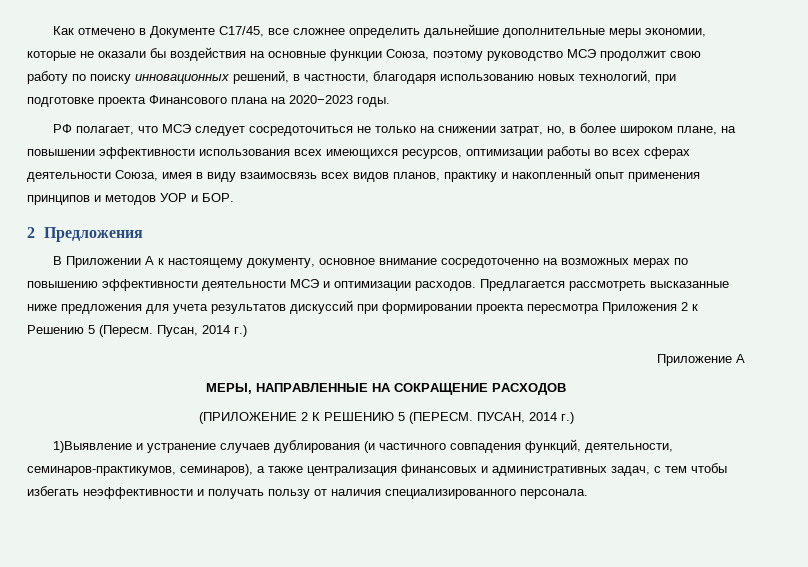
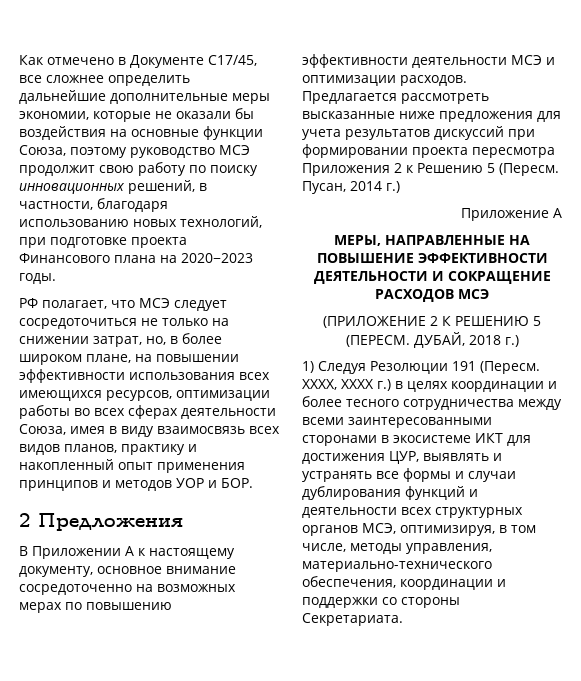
(391, 387) none -> [316,253,548,263] [313,271,444,284] ПОВЫШЕНИЕ ЭФФЕКТИВНОСТИ ДЕЯТЕЛЬНОСТИ И
(566, 389) none -> [458,289,489,299] МСЭ
[476,412,574,424] [52,439,673,453] [27,463,727,476] [27,486,588,499] ПУСАН, 2014 г.) // 1)Выявление и устранение случаев дублирования (и частичного совпадения функций, деятельности, семинаров-практикумов, семинаров), а также централизация финансовых и административных задач, с тем чтобы избегать неэффективности и получать пользу от наличия специализированного персонала. -> [413,332,519,348] [302,361,540,374] [302,379,557,392] [302,396,562,410] [302,417,492,428] [302,433,531,446] [302,451,502,464] [302,468,516,482] [302,486,478,500] [302,507,523,518] [302,523,536,536] [302,543,492,554] [302,561,492,572] [302,576,506,590] [302,597,460,608] [302,613,403,626] ДУБАЙ, 2018 г.) // 1) Следуя Резолюции 191 (Пересм. ХХХХ, ХХХХ г.) в целях координации и более тесного сотрудничества между всеми заинтересованными сторонами в экосистеме ИКТ для достижения ЦУР, выявлять и устранять все формы и случаи дублирования функций и деятельности всех структурных органов МСЭ, оптимизируя, в том числе, методы управления, материально-технического обеспечения, координации и поддержки со стороны Секретариата.

